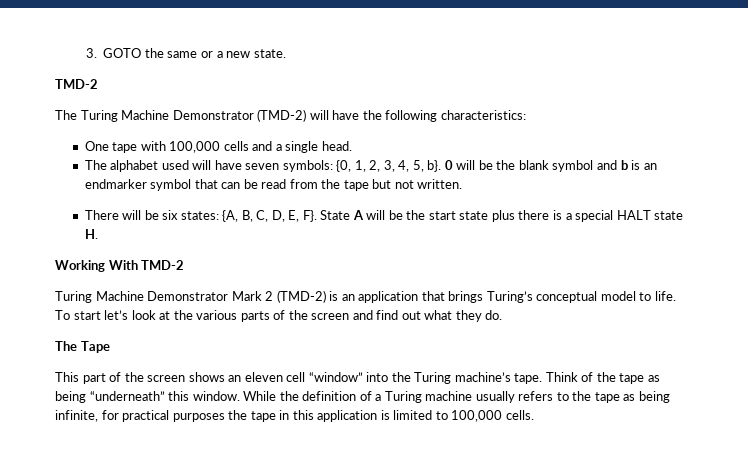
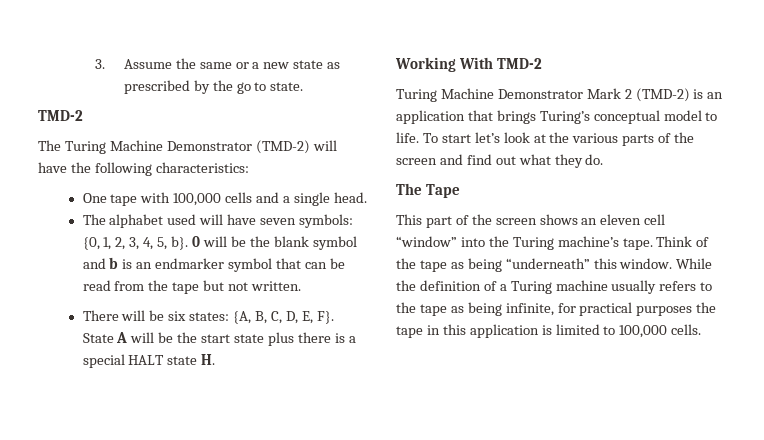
[103,48,142,58] GOTO -> [123,59,172,69] Assume
(251, 54) none -> [293,60,341,69] [123,80,267,94] state as prescribed by the go to

